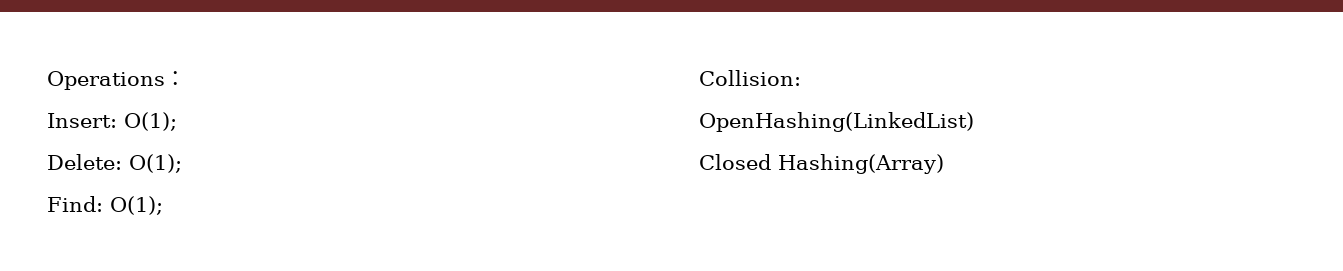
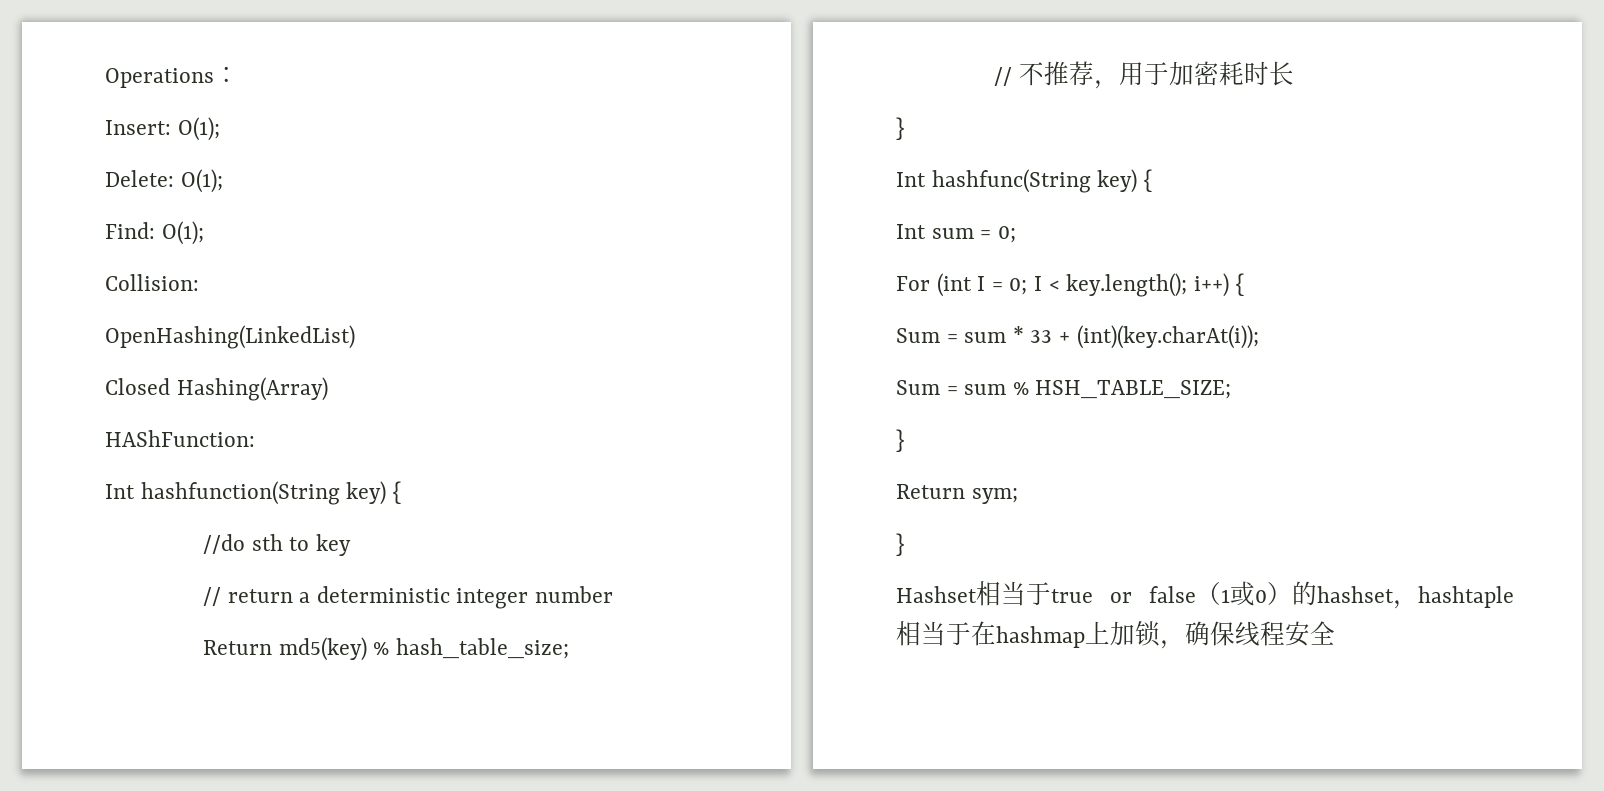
(944, 164) none -> [105,430,255,447] [105,481,401,505] [202,534,351,556] [202,586,614,609] [202,637,569,661] [993,61,1294,89] [896,117,904,140] [896,169,1152,193] [896,224,1016,243] [896,273,1244,297] [896,325,1259,349] [896,380,1232,399] [896,429,904,452] [896,484,1018,504] [896,533,904,556] [896,581,1514,609] [896,621,1335,649] // HAShFunction: // Int hashfunction(String key) { // //do sth to key // // return a deterministic integer number // Return md5(key) % hash_table_size; // // 不推荐，用于加密耗时长 // } // Int hashfunc(String key) { // Int sum = 0; // For (int I = 0; I < key.length(); i++) { // Sum = sum * 33 + (int)(key.charAt(i)); // Sum = sum % HSH_TABLE_SIZE; // } // Return sym; // } // Hashset相当于true or false（1或0）的hashset，hashtaple相当于在hashmap上加锁，确保线程安全

